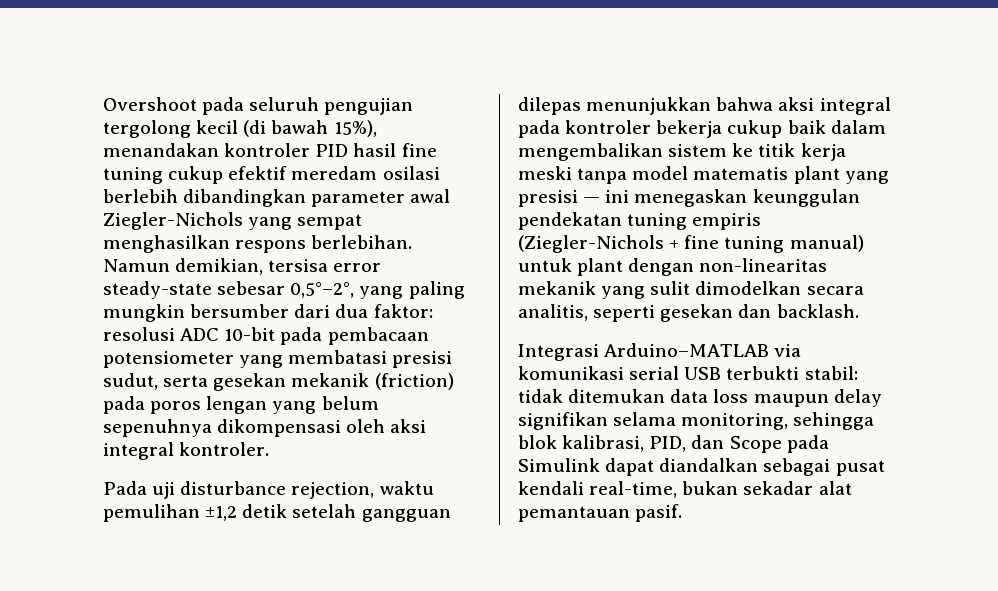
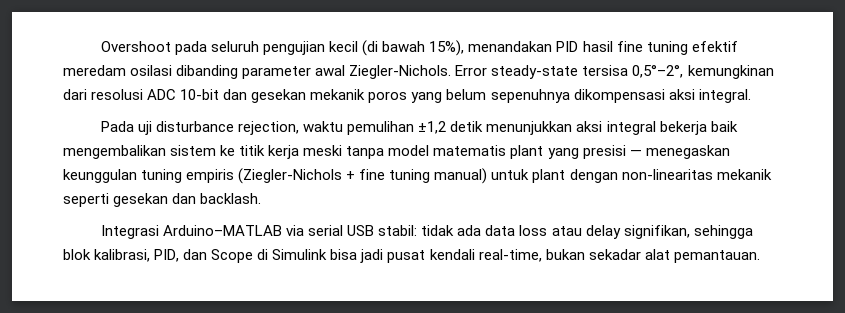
[103,120,191,138] tergolong -> (326, 48) none
[224,143,311,157] kontroler -> (553, 46) none
[168,166,224,184] cukup -> (688, 48) none
[103,189,451,207] [103,212,363,230] [103,235,413,253] [103,258,382,275] [103,281,465,299] [103,304,433,322] [103,327,429,345] [103,350,453,368] [103,373,454,391] [103,396,379,414] [103,419,427,437] [103,442,270,460] berlebih dibandingkan parameter awal Ziegler-Nichols yang sempat menghasilkan respons berlebihan. Namun demikian, tersisa error steady-state sebesar 0,5°–2°, yang paling mungkin bersumber dari dua faktor: resolusi ADC 10-bit pada pembacaan potensiometer yang membatasi presisi sudut, serta gesekan mekanik (friction) pada poros lengan yang belum sepenuhnya dikompensasi oleh aksi integral kontroler. -> [176,65,774,79] [63,89,751,103] dibanding parameter awal Ziegler-Nichols. Error steady-state tersisa 0,5°–2°, kemungkinan dari resolusi ADC 10-bit dan gesekan mekanik poros yang belum sepenuhnya dikompensasi aksi integral.
[292,504,451,522] [518,97,891,115] [518,120,886,138] setelah gangguan dilepas menunjukkan bahwa aksi integral pada kontroler bekerja cukup baik dalam -> [486,121,738,135] menunjukkan aksi integral bekerja baik
[605,190,630,203] ini -> (642, 153) none
[518,212,622,230] pendekatan -> (137, 176) none
[601,281,864,299] [518,304,588,321] yang sulit dimodelkan secara analitis, -> (772, 174) none
[518,366,624,380] komunikasi -> (305, 230) none
[726,366,800,380] terbukti -> (375, 230) none
[568,389,666,403] ditemukan -> [457,225,482,236] ada
[753,389,882,407] [518,412,789,430] maupun delay signifikan selama monitoring, -> [551,225,690,239] atau delay signifikan,
[786,435,829,453] [518,458,831,476] pada Simulink dapat diandalkan sebagai -> [257,249,384,263] di Simulink bisa jadi
[518,504,683,522] pemantauan pasif. -> [673,250,760,263] pemantauan.

